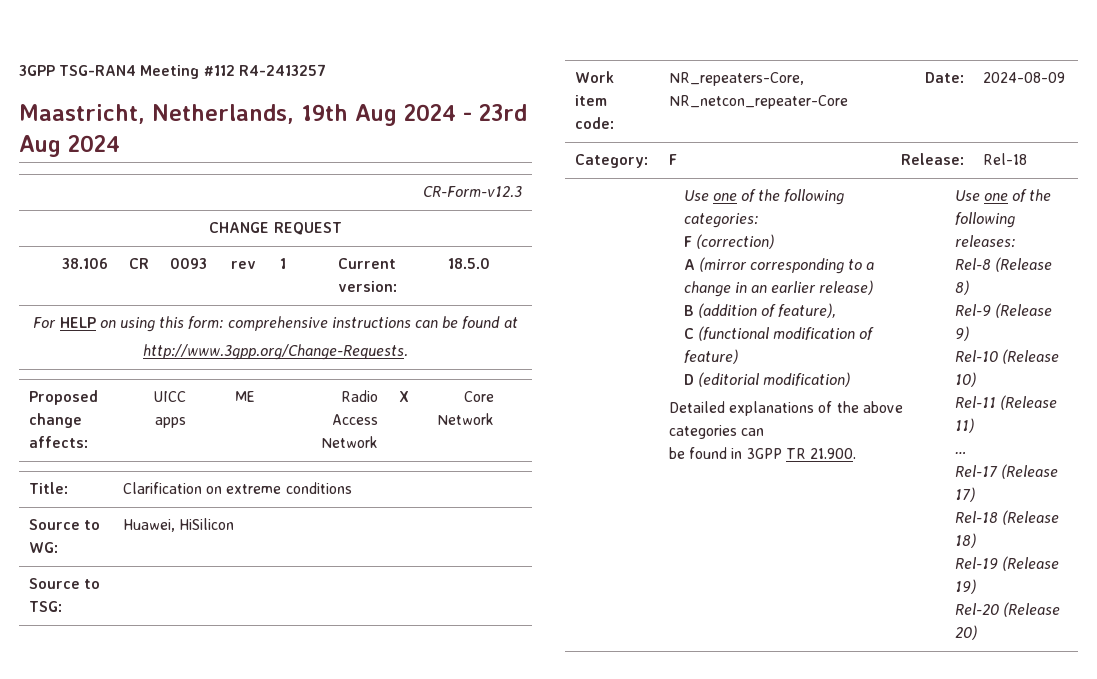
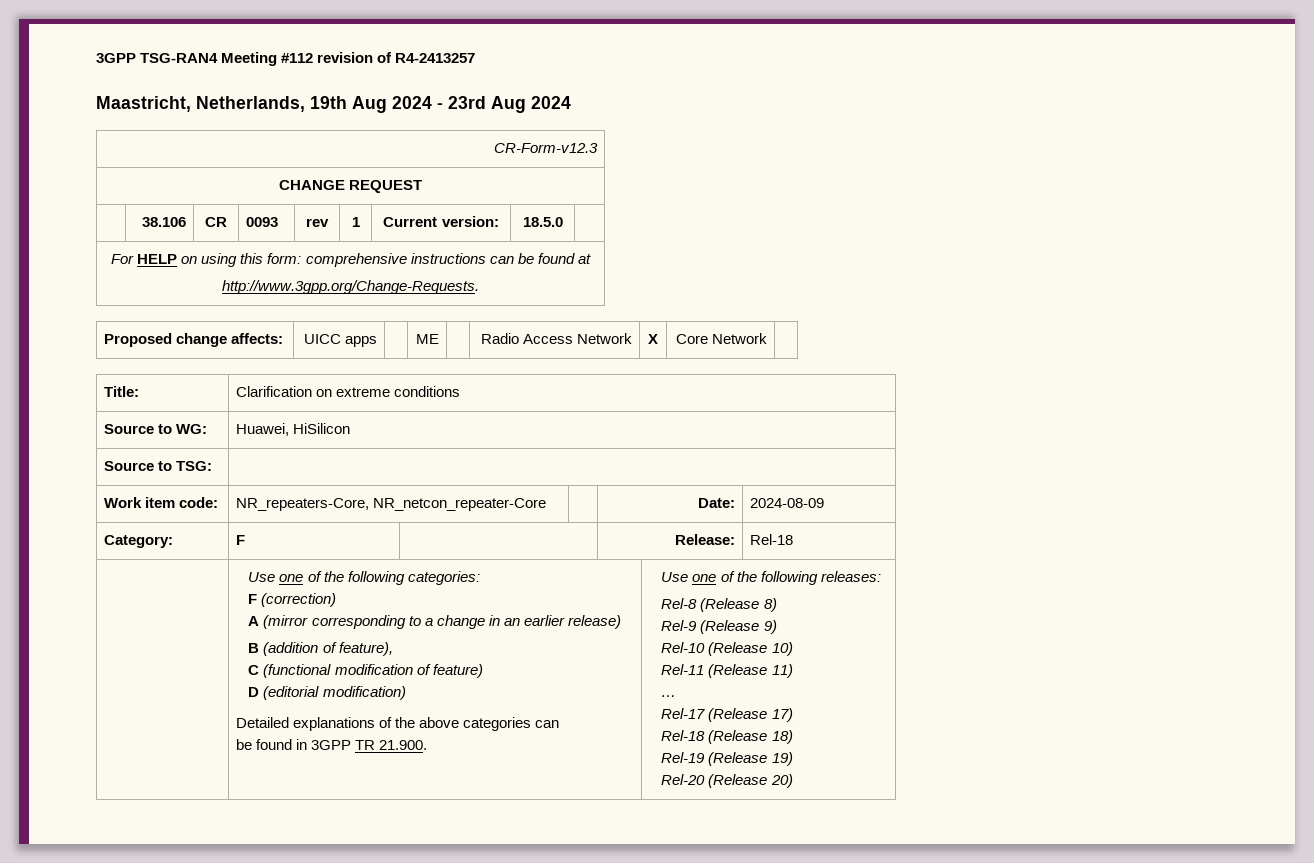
(235, 70) none -> [317,52,393,63] revision of

